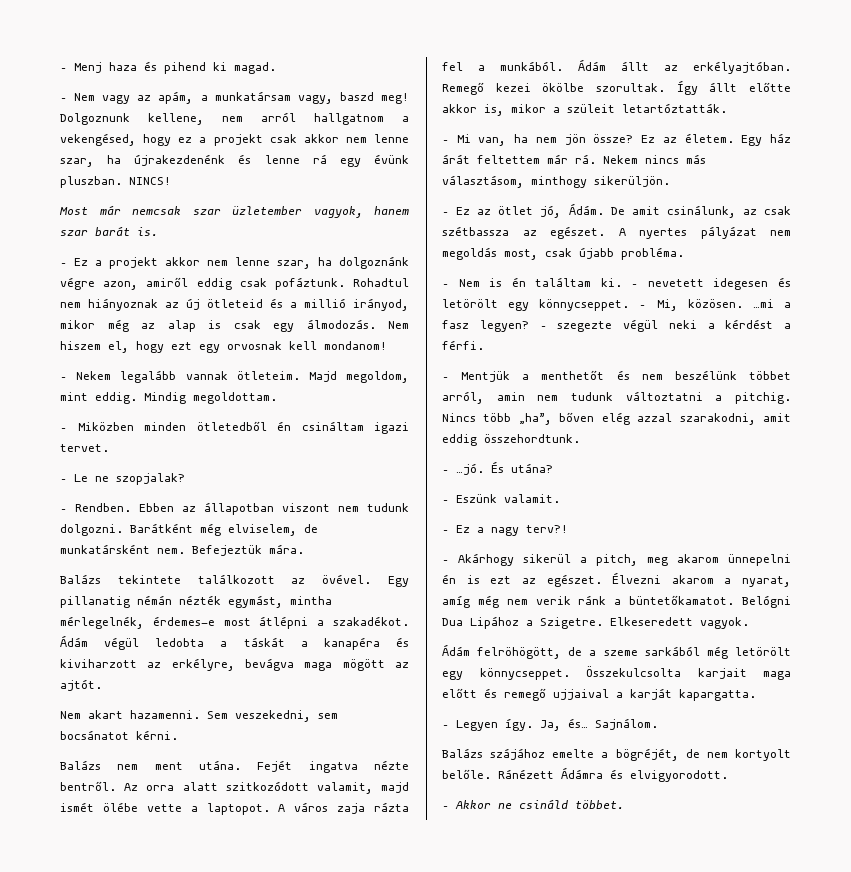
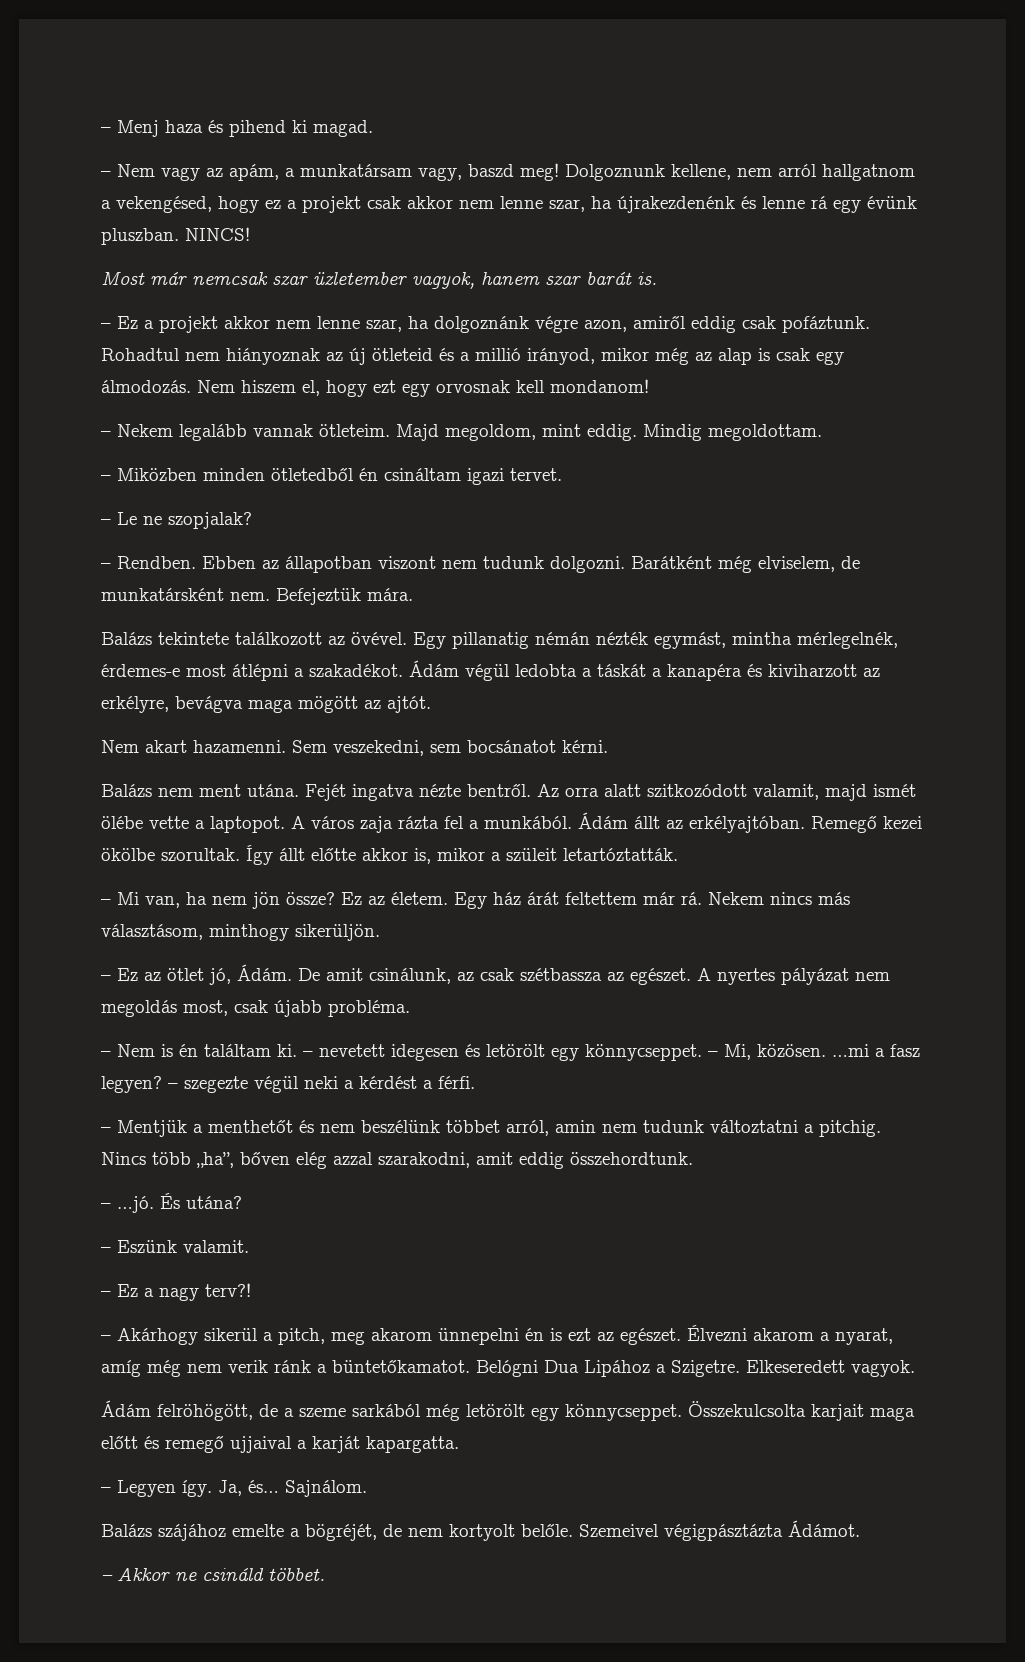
[498,767,728,782] Ránézett Ádámra és elvigyorodott. -> [579,1520,860,1541] Szemeivel végigpásztázta Ádámot.

